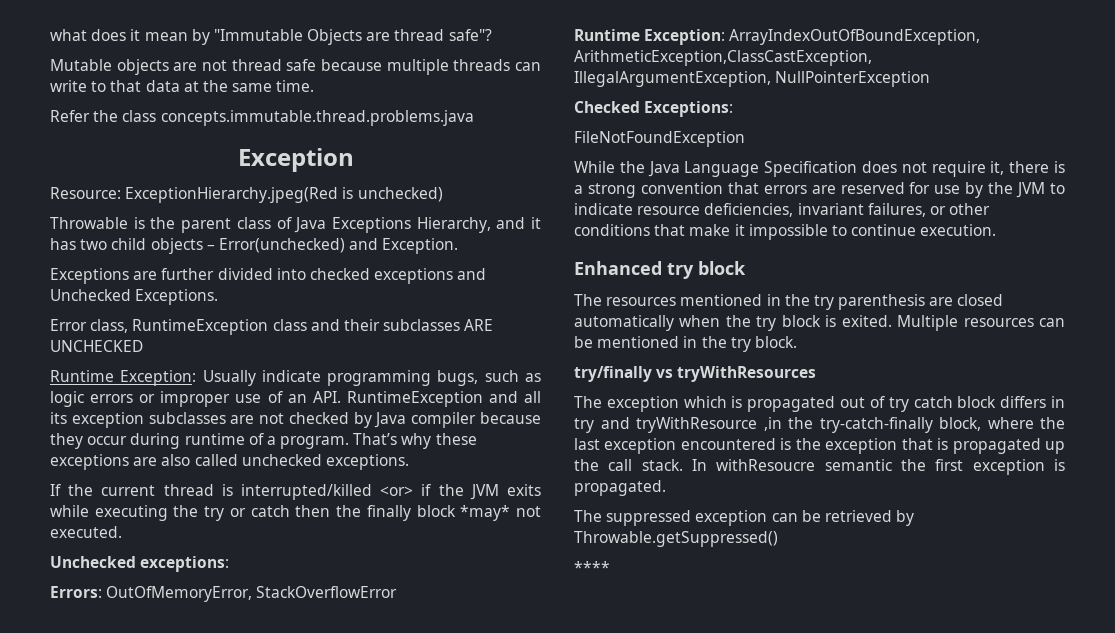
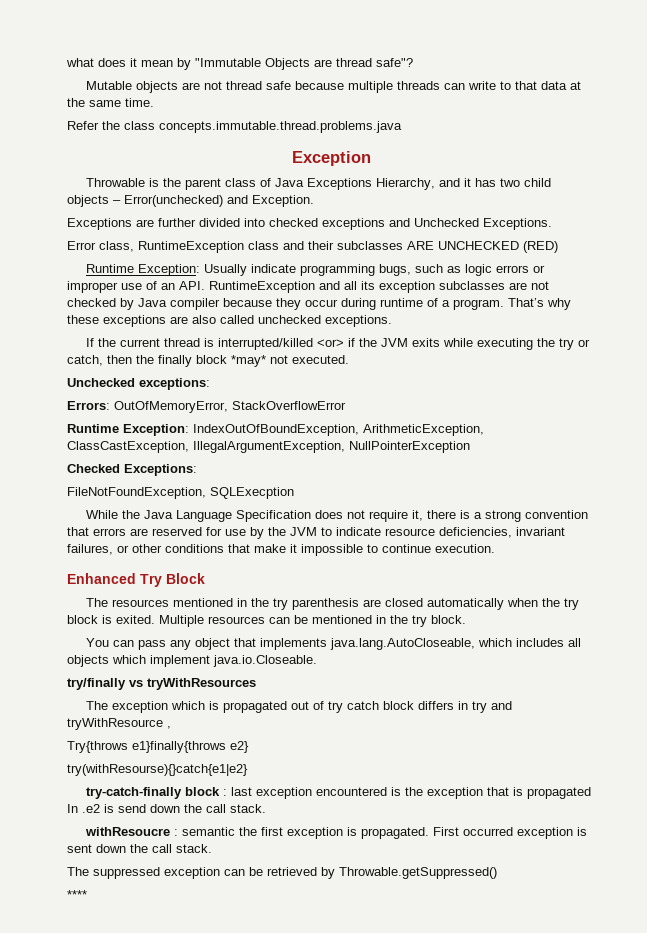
[50,187,443,203] // Resource: ExceptionHierarchy.jpeg(Red is unchecked) -> (371, 158) none
(143, 346) none -> [523,241,558,253] (RED)
[250,505,290,517] catch -> [67,355,103,366] catch,
[729,29,981,45] [574,50,872,66] ArrayIndexOutOfBoundException, ArithmeticException,ClassCastException, -> [193,424,484,436] [67,441,189,453] IndexOutOfBoundException, ArithmeticException, ClassCastException,
[574,131,745,147] FileNotFoundException -> [67,487,294,499] FileNotFoundException, SQLExecption
[667,261,746,279] try block -> [140,573,205,587] Try Block
(797, 342) none -> [85,638,581,650] [67,655,317,667] // You can pass any object that implements java.lang.AutoCloseable, which includes all objects which implement java.io.Closeable.
[763,417,1065,433] ,in the try-catch-finally block, where the -> [167,726,171,729] [67,741,249,753] [67,764,248,776] [85,787,227,799] , // Try{throws e1}finally{throws e2} // try(withResourse){}catch{e1|e2} // try-catch-finally block :
[1045,441,1065,454] [574,459,816,471] up the call stack. In withResoucre -> [67,804,266,813] [84,827,178,836] In .e2 is send down the call stack. // withResoucre :
(666, 488) none -> [432,827,587,839] [67,844,212,853] First occurred exception is sent down the call stack.

